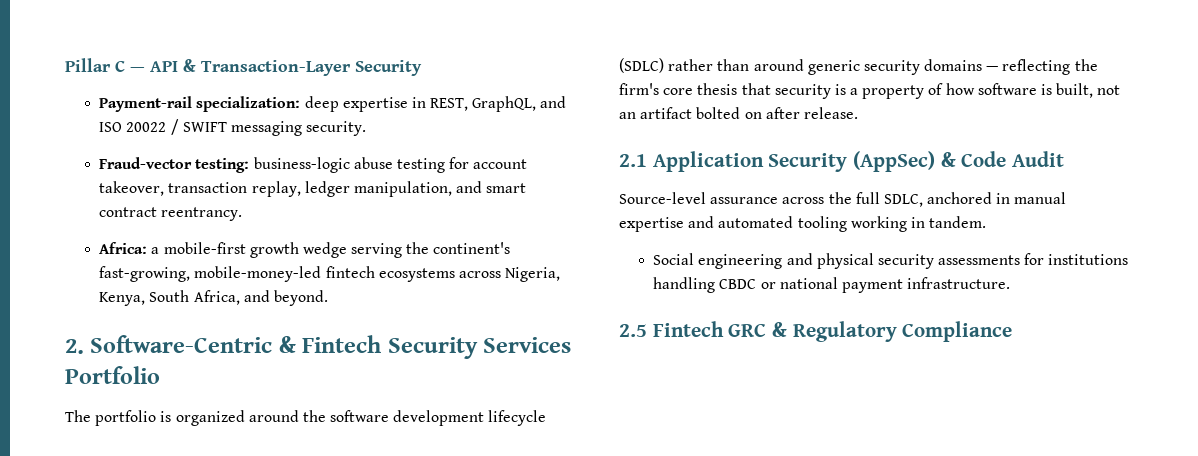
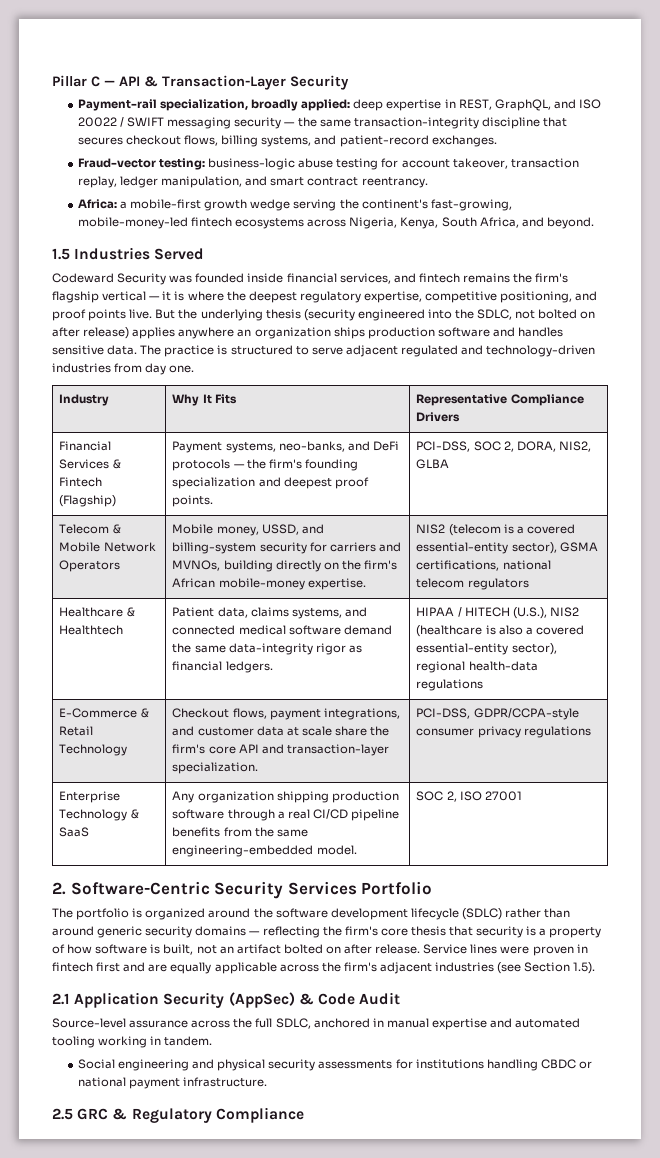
[196,96,301,112] specialization: -> [160,99,351,111] specialization, broadly applied:
[306,121,367,136] security. -> [234,117,567,129] [77,135,497,147] security — the same transaction-integrity discipline that secures checkout flows, billing systems, and patient-record exchanges.
(328, 298) none -> [52,247,205,260] [52,273,569,285] [52,291,598,303] [52,309,596,321] [52,327,564,339] [52,345,596,357] [52,363,195,375] [59,394,110,406] [172,394,237,406] [416,394,584,406] [416,412,461,422] [59,441,112,451] [59,459,121,469] [59,477,103,487] [59,495,117,507] [172,441,399,453] [172,459,358,471] [172,477,369,489] [172,495,214,507] [416,441,591,452] [416,459,450,469] [59,524,121,534] [59,542,156,552] [59,560,121,572] [172,524,324,536] [172,542,401,554] [172,560,398,572] [172,578,366,590] [416,524,575,536] [416,542,598,554] [416,560,551,571] [416,578,529,590] [59,607,135,617] [59,625,124,635] [172,607,367,619] [172,625,392,635] [172,643,362,655] [172,661,273,673] [416,607,579,619] [416,625,584,637] [416,643,557,655] [416,661,538,673] [416,679,484,691] [59,708,149,718] [59,726,94,736] [59,744,128,756] [172,708,400,720] [172,726,390,736] [172,744,389,756] [172,762,259,774] [416,708,579,720] [416,726,591,738] [59,791,121,803] [59,809,139,821] [59,827,90,837] [172,791,399,803] [172,809,400,821] [172,827,308,837] [172,845,357,857] [416,791,522,802] // 1.5 Industries Served // Codeward Security was founded inside financial services, and fintech remains the firm's flagship vertical — it is where the deepest regulatory expertise, competitive positioning, and proof points live. But the underlying thesis (security engineered into the SDLC, not bolted on after release) applies anywhere an organization ships production software and handles sensitive data. The practice is structured to serve adjacent regulated and technology-driven industries from day one. // Industry | Why It Fits | Representative Compliance Drivers // Financial Services & Fintech (Flagship) | Payment systems, neo-banks, and DeFi protocols — the firm's founding specialization and deepest proof points. | PCI-DSS, SOC 2, DORA, NIS2, GLBA // Telecom & Mobile Network Operators | Mobile money, USSD, and billing-system security for carriers and MVNOs, building directly on the firm's African mobile-money expertise. | NIS2 (telecom is a covered essential-entity sector), GSMA certifications, national telecom regulators // Healthcare & Healthtech | Patient data, claims systems, and connected medical software demand the same data-integrity rigor as financial ledgers. | HIPAA / HITECH (U.S.), NIS2 (healthcare is also a covered essential-entity sector), regional health-data regulations // E-Commerce & Retail Technology | Checkout flows, payment integrations, and customer data at scale share the firm's core API and transaction-layer specialization. | PCI-DSS, GDPR/CCPA-style consumer privacy regulations // Enterprise Technology & SaaS | Any organization shipping production software through a real CI/CD pipeline benefits from the same engineering-embedded model. | SOC 2, ISO 27001
[278,335,382,353] & Fintech -> (210, 888) none
(858, 113) none -> [423,944,588,956] [52,962,596,974] Service lines were proven in fintech first and are equally applicable across the firm's adjacent industries (see Section 1.5).
[652,321,724,337] Fintech -> (73, 1114) none

